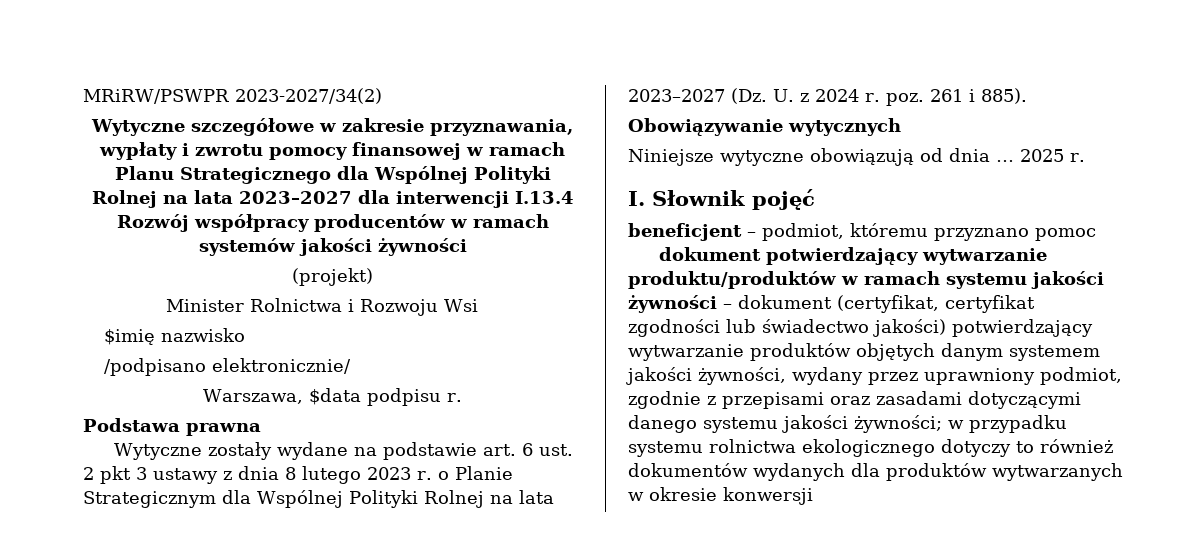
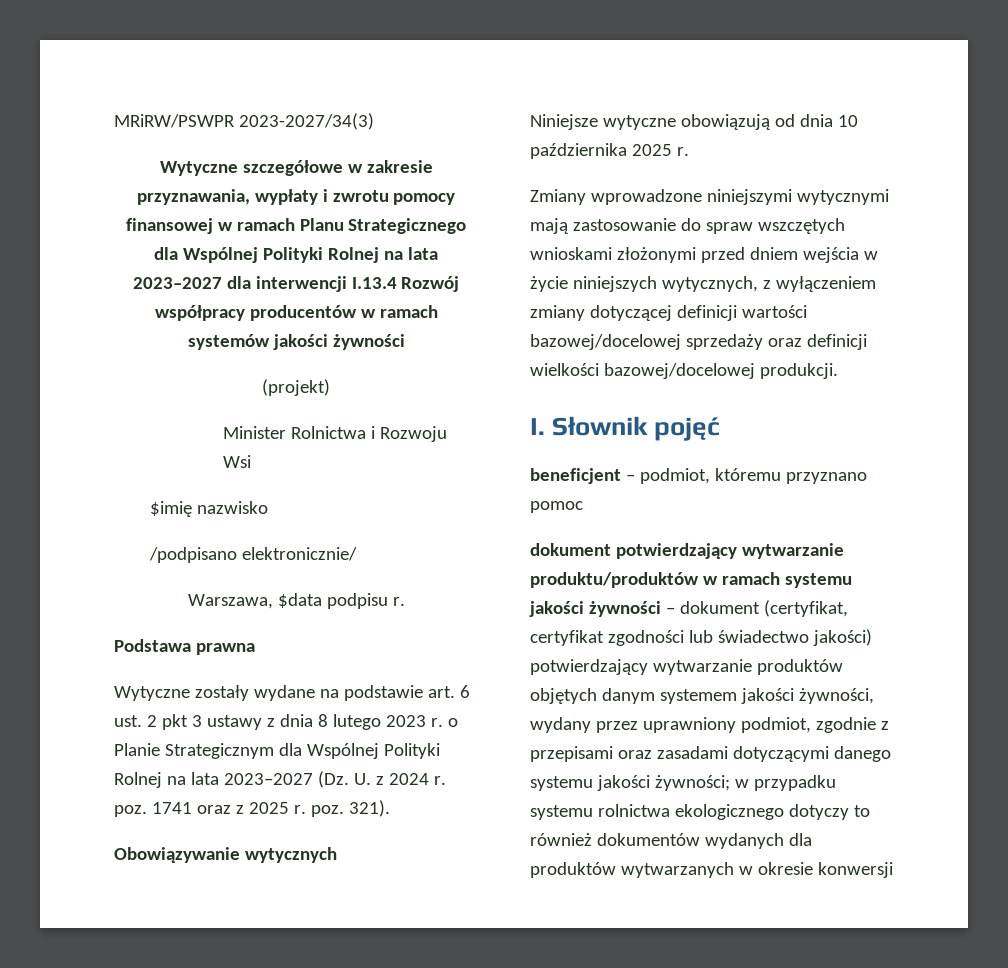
[235,88,382,104] 2023-2027/34(2) -> [238,113,374,130] 2023-2027/34(3)
[929,88,1027,104] 261 i 885). -> [151,800,390,817] 1741 oraz z 2025 r. poz. 321).
[996,149,1085,162] … 2025 r. -> [837,115,858,127] [530,143,689,159] [530,189,889,205] [530,218,845,234] [530,247,878,263] [530,276,876,292] [530,305,807,321] [530,334,867,350] [530,363,838,379] 10 października 2025 r. // Zmiany wprowadzone niniejszymi wytycznymi mają zastosowanie do spraw wszczętych wnioskami złożonymi przed dniem wejścia w życie niniejszych wytycznych, z wyłączeniem zmiany dotyczącej definicji wartości bazowej/docelowej sprzedaży oraz definicji wielkości bazowej/docelowej produkcji.

